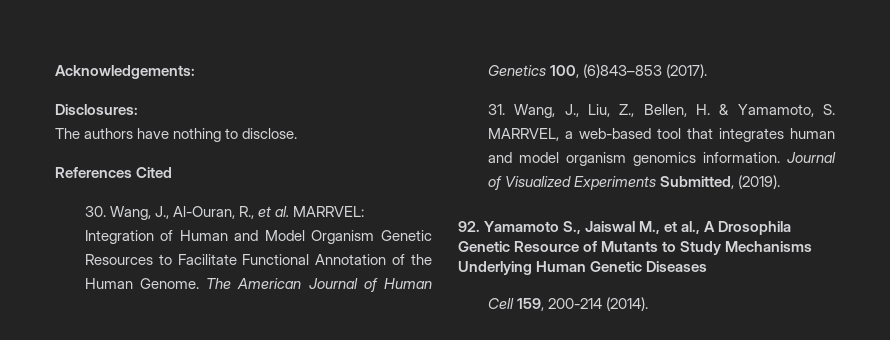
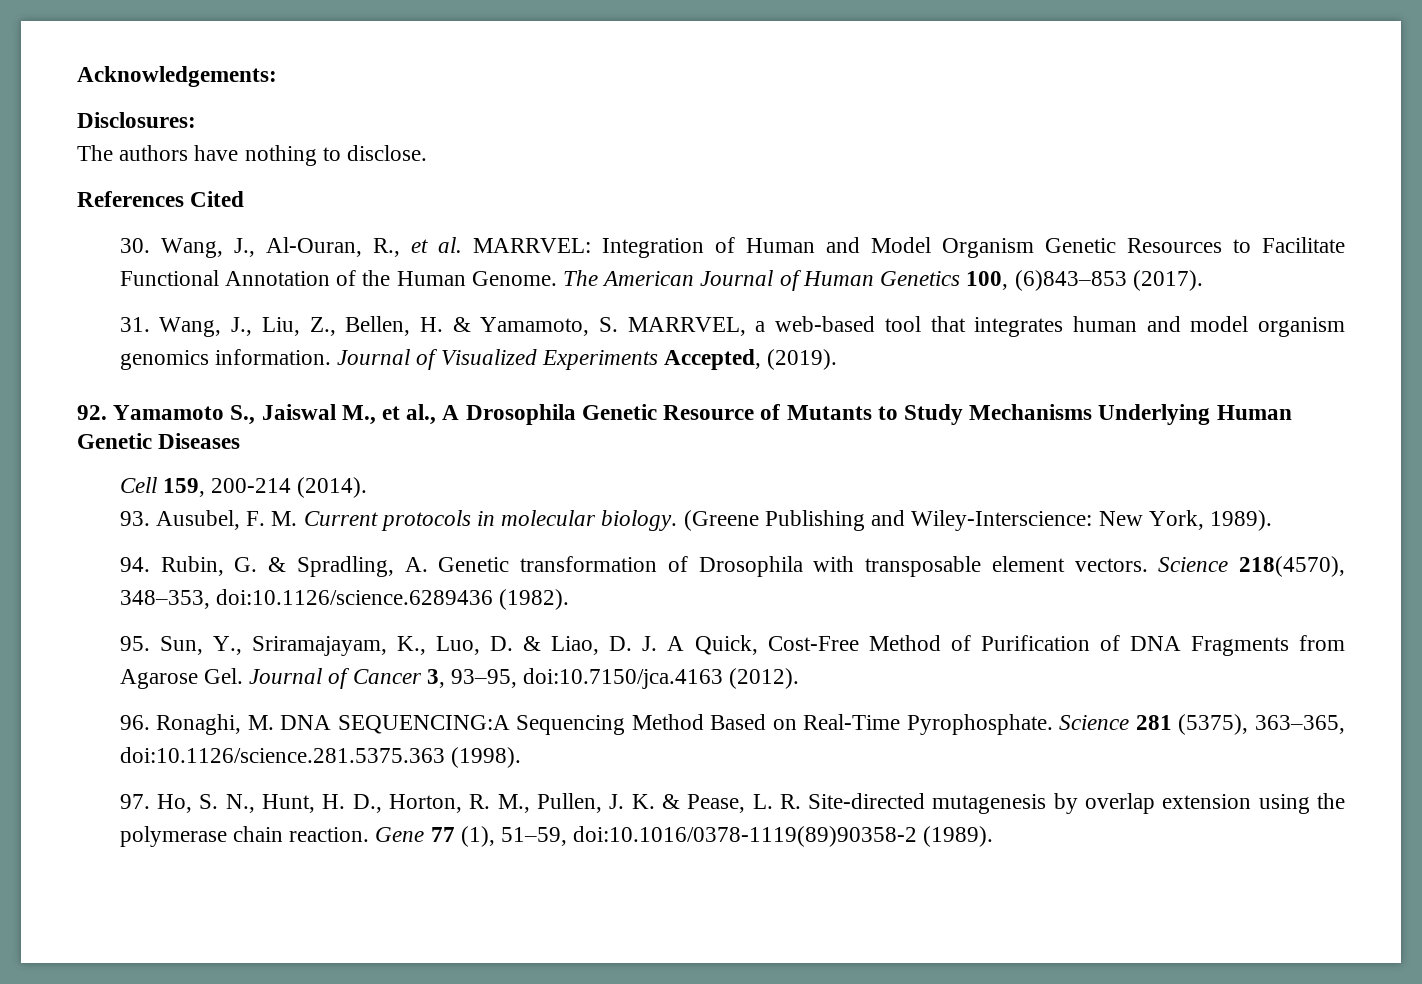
[659,176,734,189] Submitted, -> [664,349,762,370] Accepted,
(648, 304) none -> [119,510,1272,531] [119,556,1346,577] [119,589,570,610] [119,635,1346,656] [119,668,800,689] [119,714,1345,735] [119,747,522,768] [119,793,1345,814] [119,826,994,847] // 93. Ausubel, F. M. Current protocols in molecular biology. (Greene Publishing and Wiley-Interscience: New York, 1989). // 94. Rubin, G. & Spradling, A. Genetic transformation of Drosophila with transposable element vectors. Science 218(4570), 348–353, doi:10.1126/science.6289436 (1982). // 95. Sun, Y., Sriramajayam, K., Luo, D. & Liao, D. J. A Quick, Cost-Free Method of Purification of DNA Fragments from Agarose Gel. Journal of Cancer 3, 93–95, doi:10.7150/jca.4163 (2012). // 96. Ronaghi, M. DNA SEQUENCING:A Sequencing Method Based on Real-Time Pyrophosphate. Science 281 (5375), 363–365, doi:10.1126/science.281.5375.363 (1998). // 97. Ho, S. N., Hunt, H. D., Horton, R. M., Pullen, J. K. & Pease, L. R. Site-directed mutagenesis by overlap extension using the polymerase chain reaction. Gene 77 (1), 51–59, doi:10.1016/0378-1119(89)90358-2 (1989).

